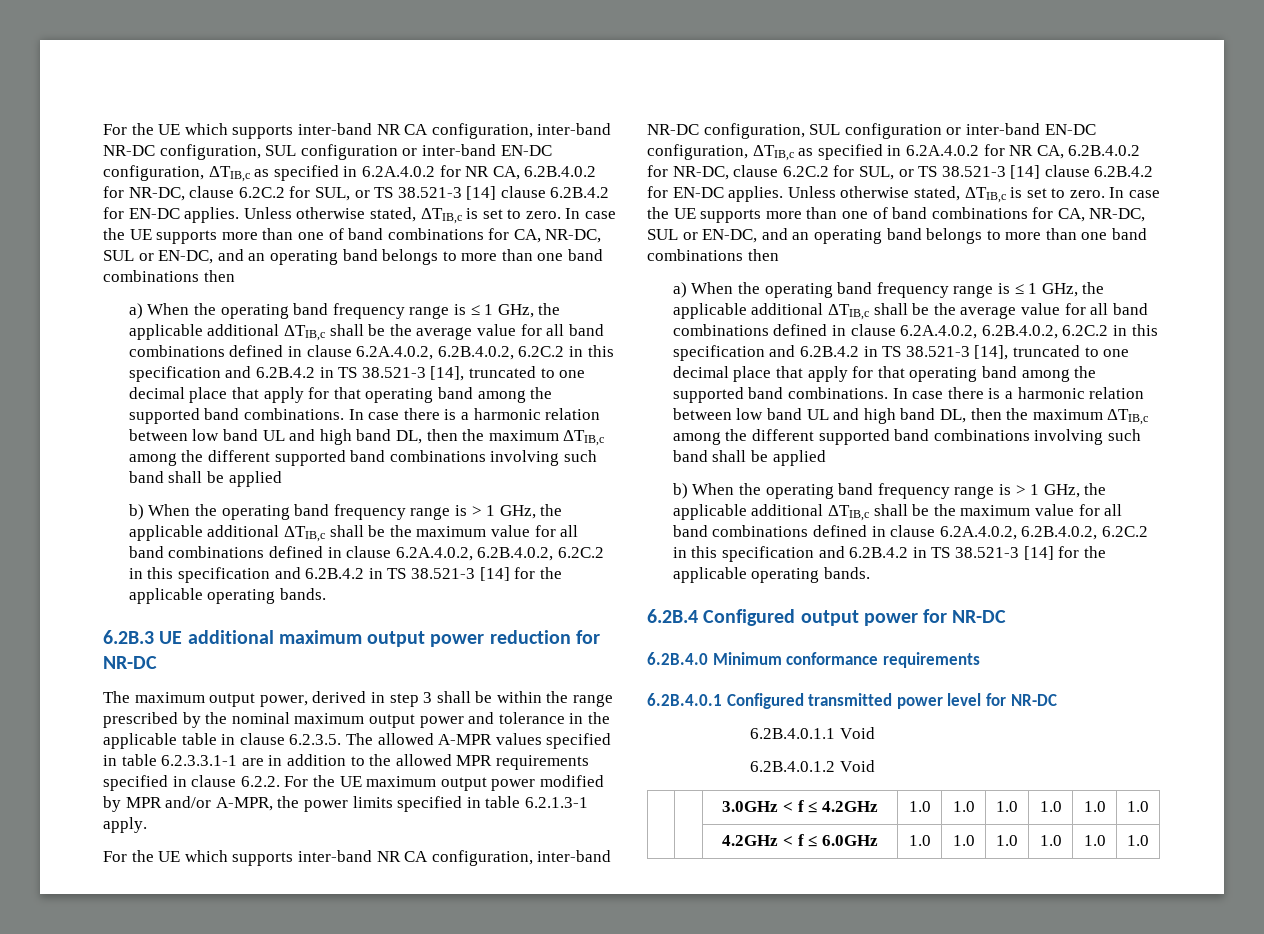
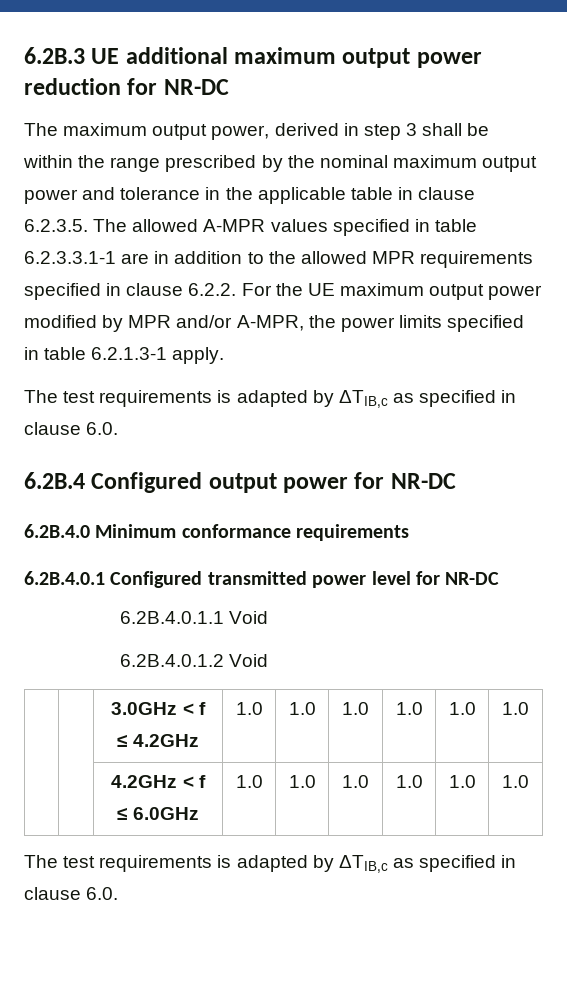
[103,123,612,139] [103,144,552,160] [103,165,597,182] [103,186,610,201] [103,207,617,224] [103,228,602,244] [103,249,604,265] [103,270,235,282] [128,303,561,319] [128,324,604,341] [128,345,614,360] [128,366,586,382] [128,387,553,403] [128,408,601,424] [128,429,605,446] [128,450,597,466] [128,471,282,487] [128,504,563,520] [128,525,579,542] [128,546,604,561] [128,567,562,583] [128,588,326,604] For the UE which supports inter-band NR CA configuration, inter-band NR-DC configuration, SUL configuration or inter-band EN-DC configuration, ΔTIB,c as specified in 6.2A.4.0.2 for NR CA, 6.2B.4.0.2 for NR-DC, clause 6.2C.2 for SUL, or TS 38.521-3 [14] clause 6.2B.4.2 for EN-DC applies. Unless otherwise stated, ΔTIB,c is set to zero. In case the UE supports more than one of band combinations for CA, NR-DC, SUL or EN-DC, and an operating band belongs to more than one band combinations then // a) When the operating band frequency range is ≤ 1 GHz, the applicable additional ΔTIB,c shall be the average value for all band combinations defined in clause 6.2A.4.0.2, 6.2B.4.0.2, 6.2C.2 in this specification and 6.2B.4.2 in TS 38.521-3 [14], truncated to one decimal place that apply for that operating band among the supported band combinations. In case there is a harmonic relation between low band UL and high band DL, then the maximum ΔTIB,c among the different supported band combinations involving such band shall be applied // b) When the operating band frequency range is > 1 GHz, the applicable additional ΔTIB,c shall be the maximum value for all band combinations defined in clause 6.2A.4.0.2, 6.2B.4.0.2, 6.2C.2 in this specification and 6.2B.4.2 in TS 38.521-3 [14] for the applicable operating bands. // -> (24, 55) none
[103,850,612,866] [647,123,1096,139] [647,144,1141,161] [647,165,1154,180] [647,186,1161,203] [647,207,1146,223] [647,228,1148,244] [647,249,779,261] [672,282,1105,298] [672,303,1148,320] [672,324,1158,339] [672,345,1130,361] [672,366,1097,382] [672,387,1145,403] [672,408,1149,425] [672,429,1141,445] [672,450,826,466] [672,483,1107,499] [672,504,1123,521] [672,525,1148,540] [672,546,1106,562] [672,567,870,583] For the UE which supports inter-band NR CA configuration, inter-band NR-DC configuration, SUL configuration or inter-band EN-DC configuration, ΔTIB,c as specified in 6.2A.4.0.2 for NR CA, 6.2B.4.0.2 for NR-DC, clause 6.2C.2 for SUL, or TS 38.521-3 [14] clause 6.2B.4.2 for EN-DC applies. Unless otherwise stated, ΔTIB,c is set to zero. In case the UE supports more than one of band combinations for CA, NR-DC, SUL or EN-DC, and an operating band belongs to more than one band combinations then // a) When the operating band frequency range is ≤ 1 GHz, the applicable additional ΔTIB,c shall be the average value for all band combinations defined in clause 6.2A.4.0.2, 6.2B.4.0.2, 6.2C.2 in this specification and 6.2B.4.2 in TS 38.521-3 [14], truncated to one decimal place that apply for that operating band among the supported band combinations. In case there is a harmonic relation between low band UL and high band DL, then the maximum ΔTIB,c among the different supported band combinations involving such band shall be applied // b) When the operating band frequency range is > 1 GHz, the applicable additional ΔTIB,c shall be the maximum value for all band combinations defined in clause 6.2A.4.0.2, 6.2B.4.0.2, 6.2C.2 in this specification and 6.2B.4.2 in TS 38.521-3 [14] for the applicable operating bands. -> [24,390,517,408] [24,422,119,435] The test requirements is adapted by ΔTIB,c as specified in clause 6.0.
(1149, 840) none -> [24,855,517,873] [24,887,119,900] // The test requirements is adapted by ΔTIB,c as specified in clause 6.0.

